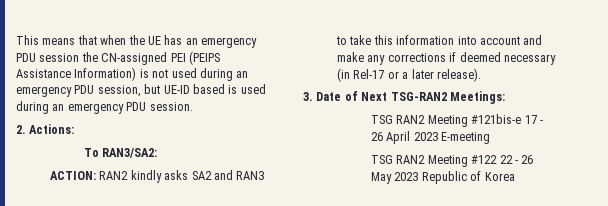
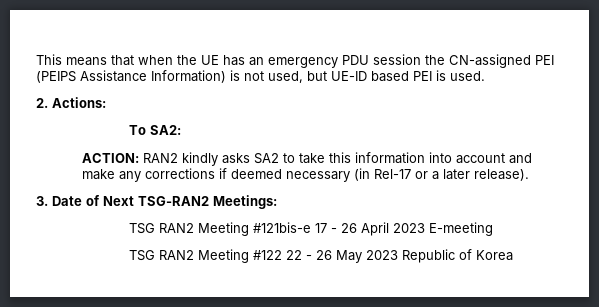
[171,68,249,81] [16,84,266,97] [16,101,193,114] used during an emergency PDU session, but UE-ID based is used during an emergency PDU session. -> [268,70,485,83] used, but UE-ID based PEI is used.
[102,148,158,158] RAN3/SA2: -> [149,125,181,135] SA2:
[213,170,265,180] and RAN3 -> (280, 158) none

